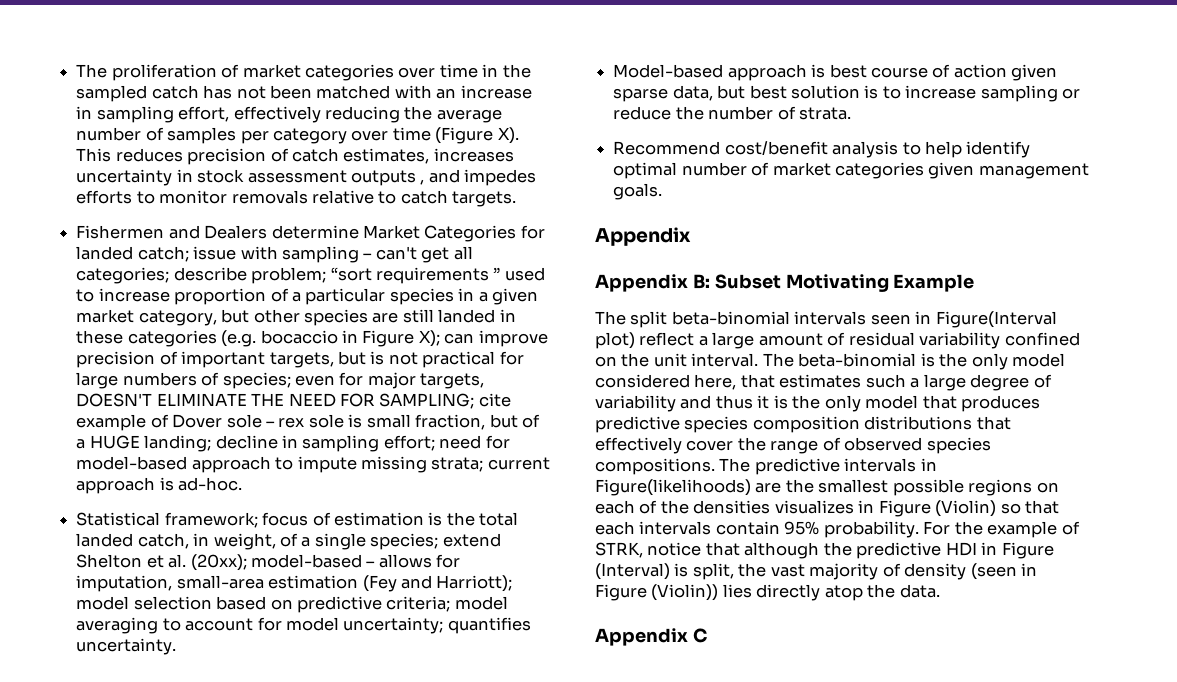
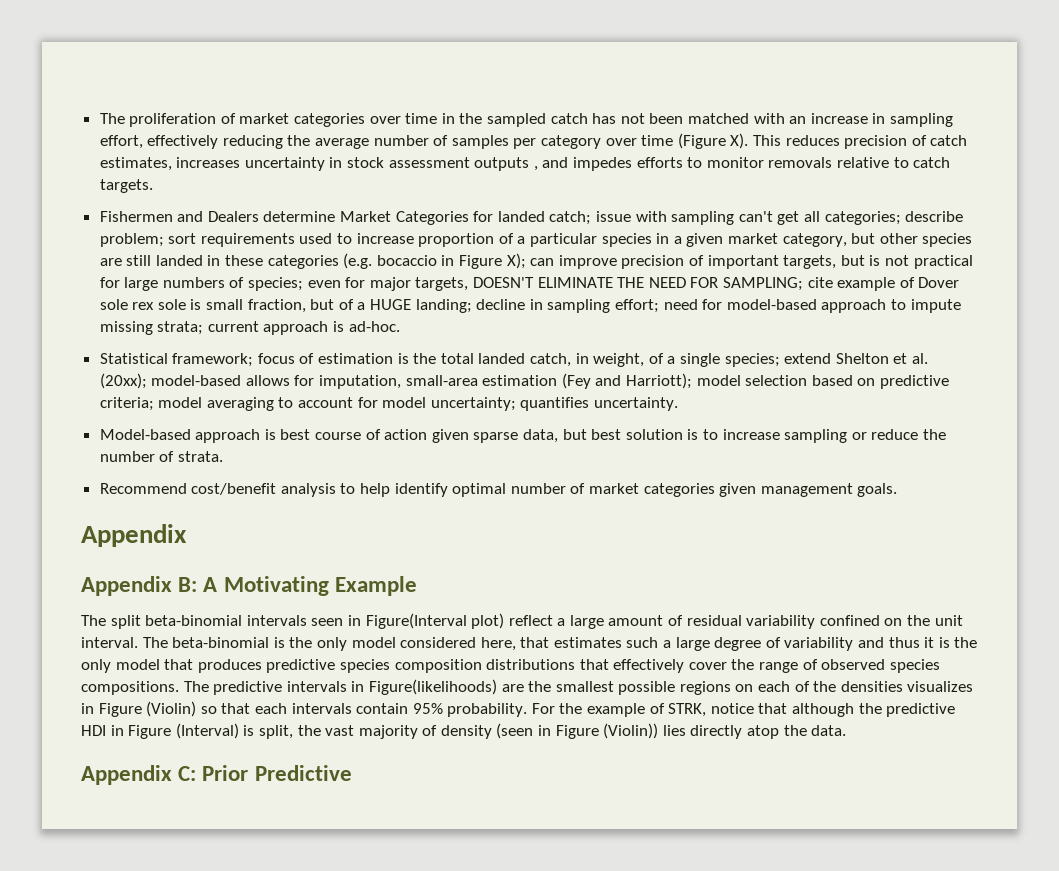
[363,253,373,259] – -> (735, 218) none
[330,267,501,284] “sort requirements ” -> [168,233,295,247] sort requirements
[265,421,275,427] – -> (128, 304) none
[366,561,376,567] – -> (242, 380) none
[714,274,781,289] Subset -> [203,577,218,592] A
[692,628,707,643] C -> [178,765,352,781] C: Prior Predictive

